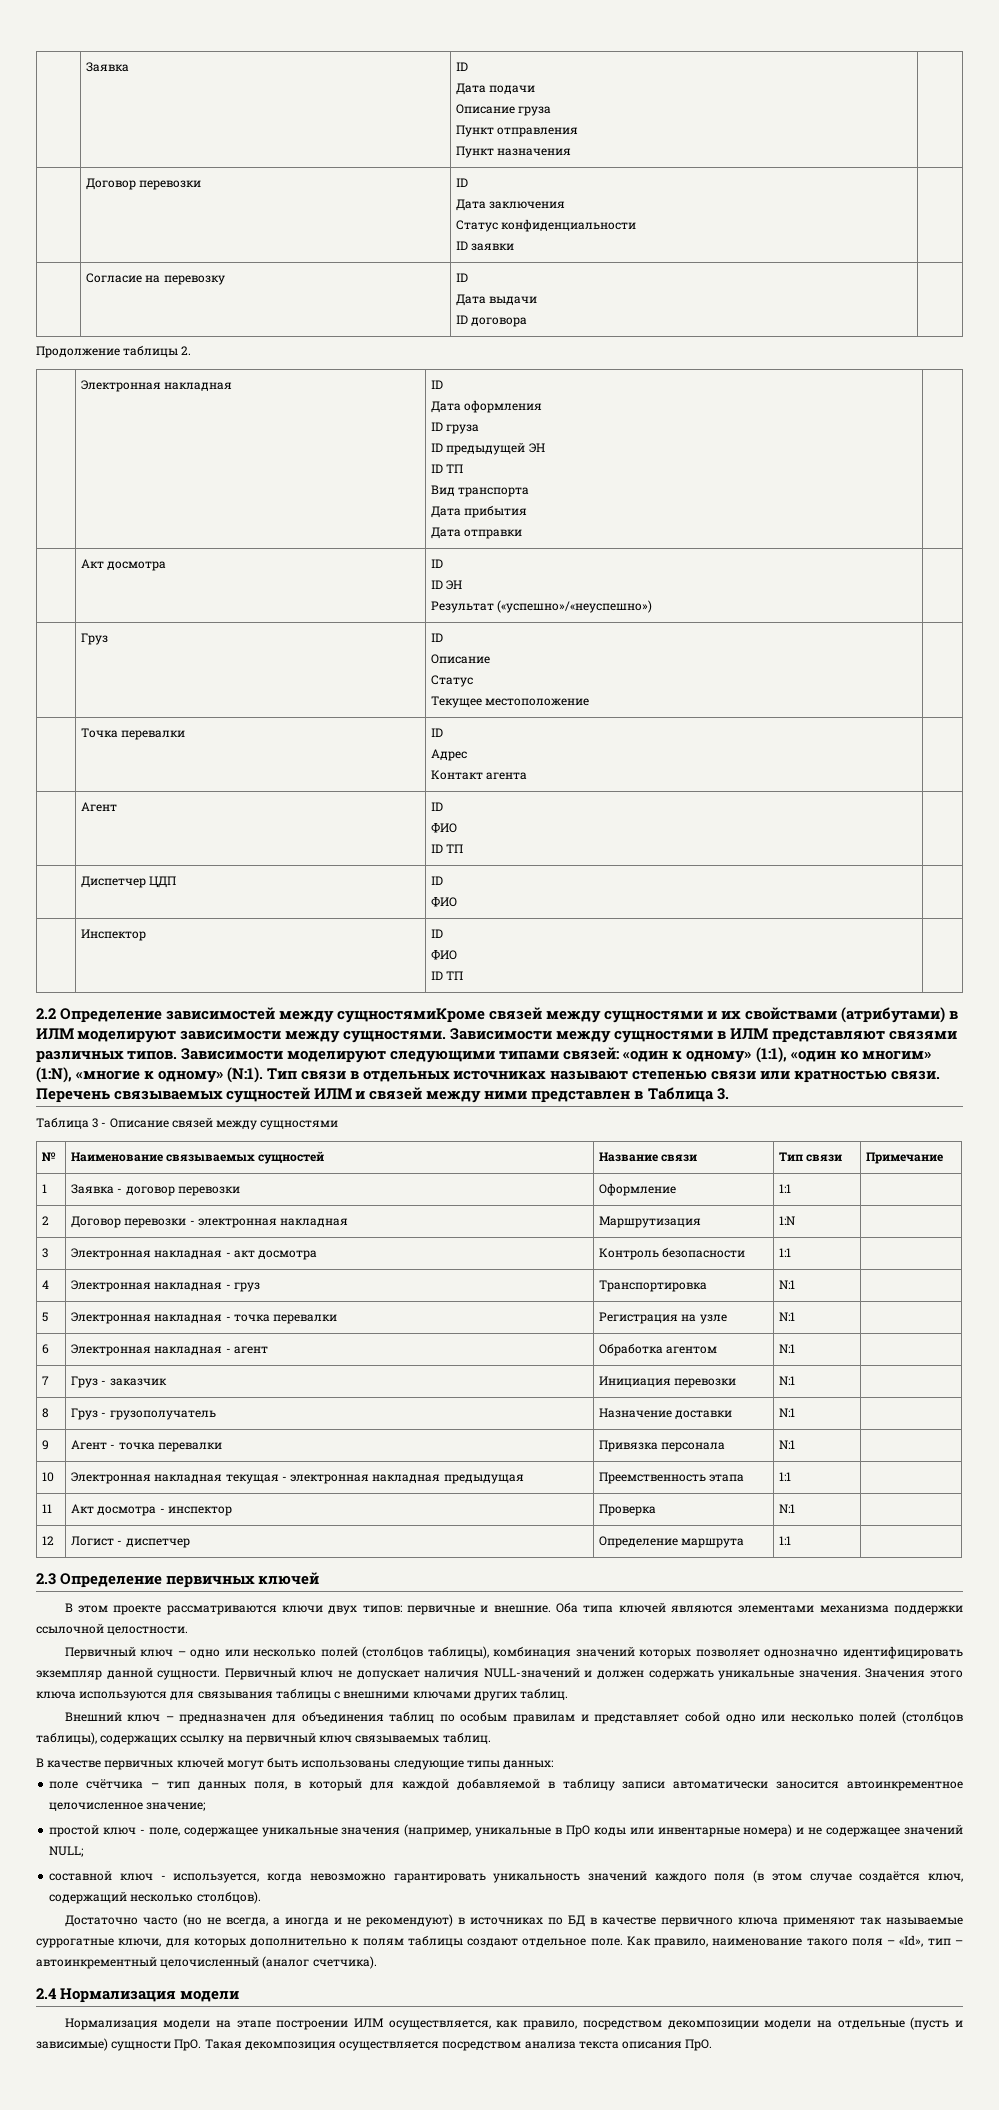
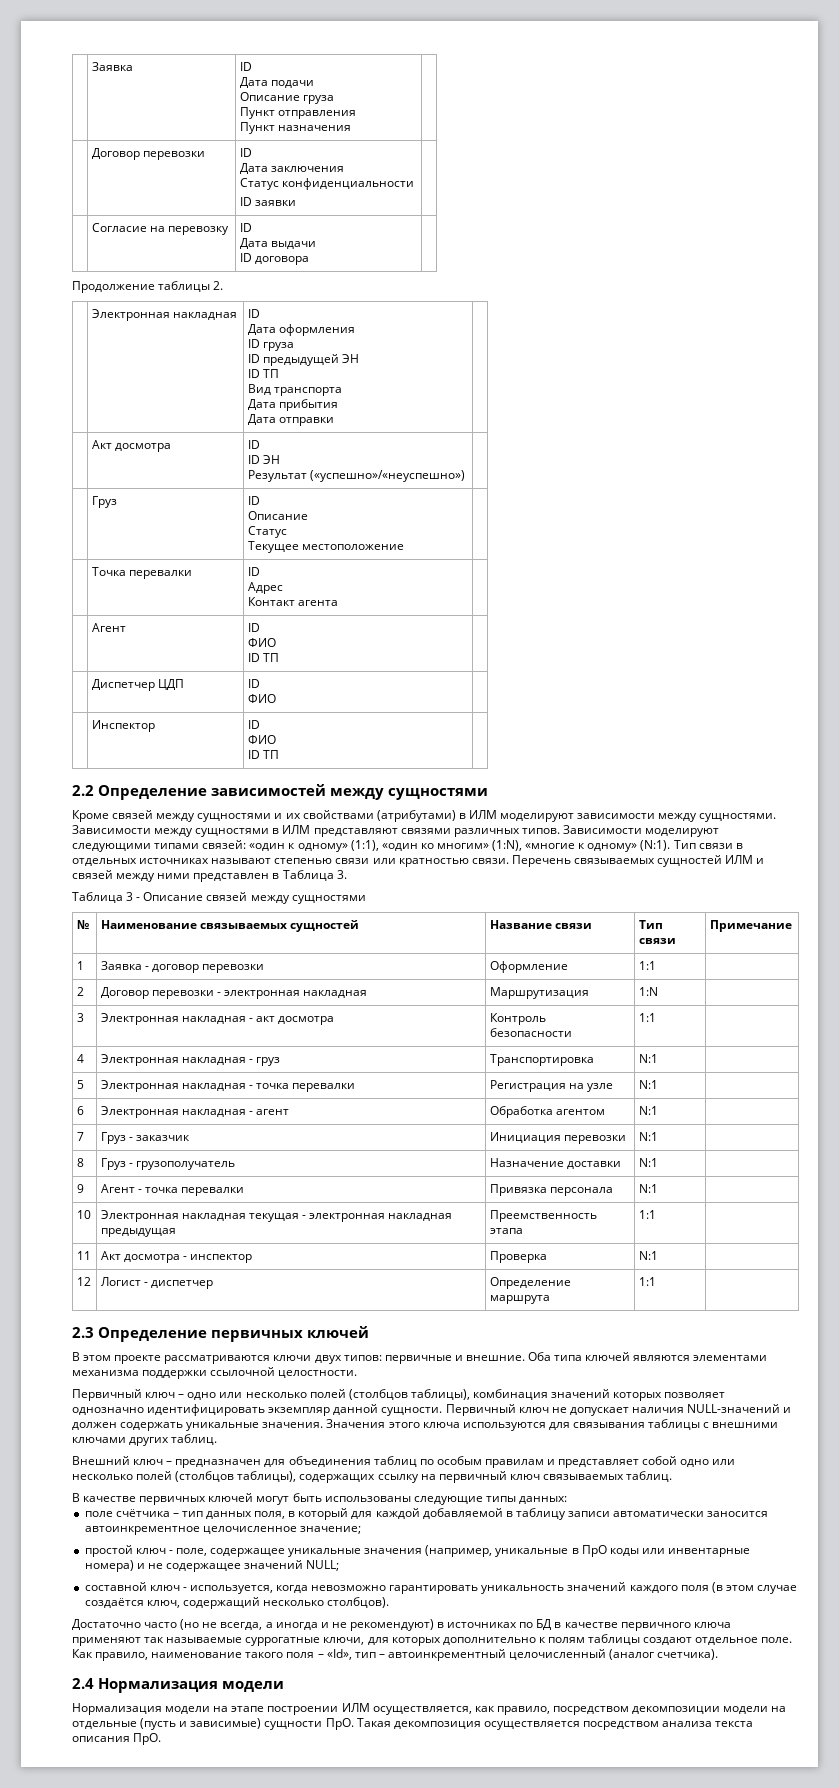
[337,1008,486,1023] сущностямиКроме -> [388,788,488,800] [72,810,109,822] сущностями // Кроме

